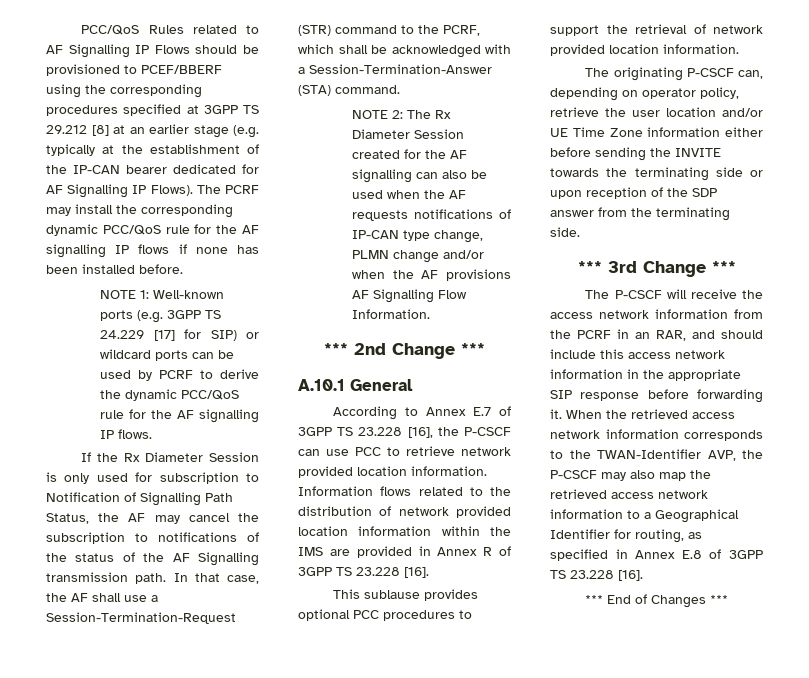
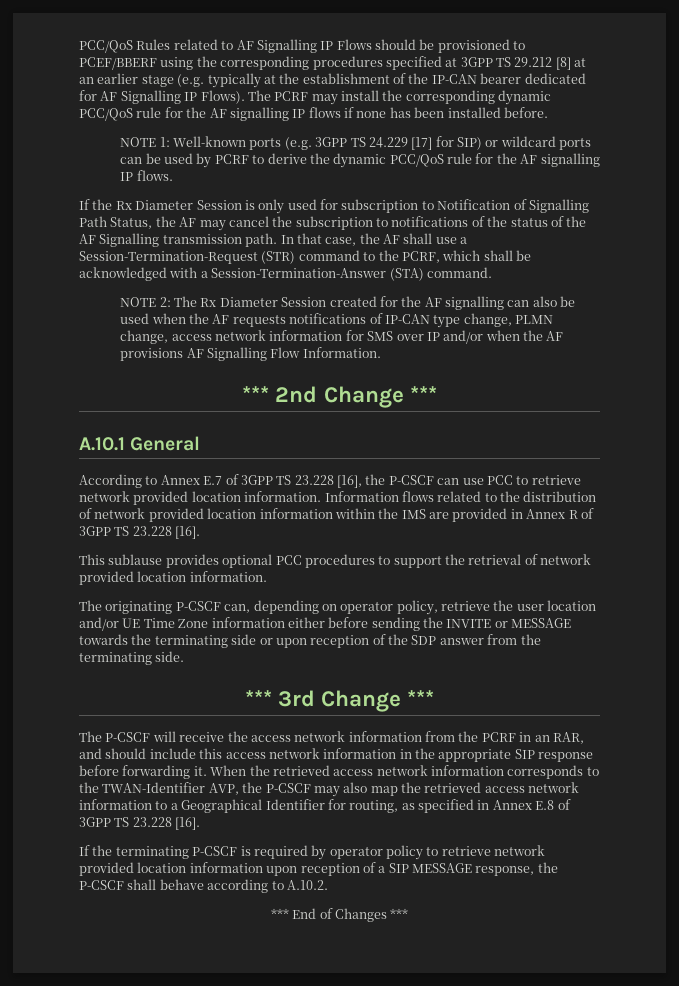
[393,250,440,263] change -> [120,330,440,344] change, access network information for SMS over IP
(721, 152) none -> [494,618,572,628] or MESSAGE
(643, 575) none -> [79,845,546,860] [79,862,558,876] [79,879,328,893] // If the terminating P-CSCF is required by operator policy to retrieve network provided location information upon reception of a SIP MESSAGE response, the P-CSCF shall behave according to A.10.2.

